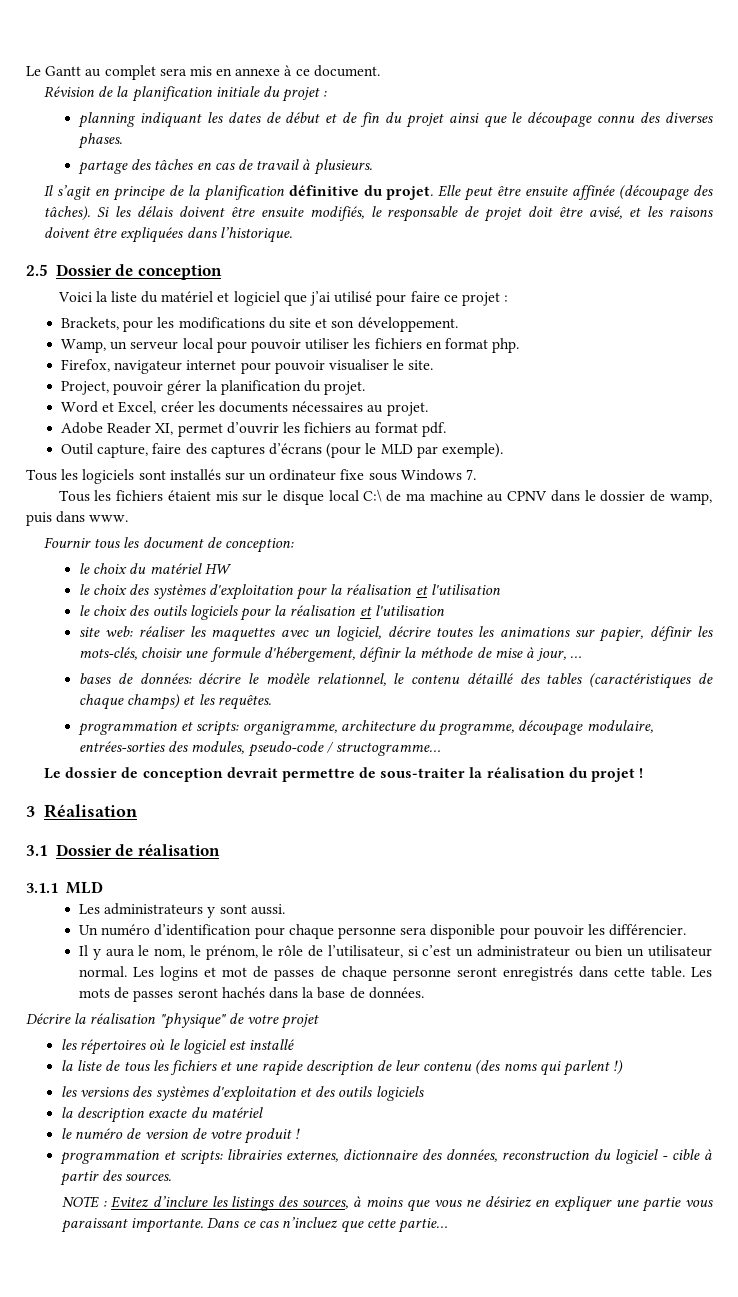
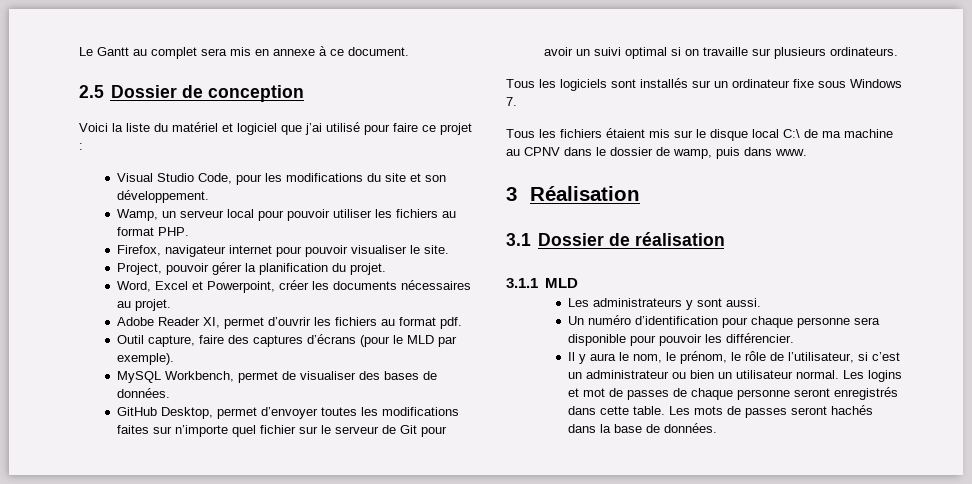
[43,86,328,102] [78,112,713,128] [78,133,123,149] [78,159,372,175] [43,185,714,201] [43,206,714,222] [43,227,292,243] // Révision de la planification initiale du projet : // planning indiquant les dates de début et de fin du projet ainsi que le découpage connu des diverses phases. // partage des tâches en cas de travail à plusieurs. // Il s’agit en principe de la planification définitive du projet. Elle peut être ensuite affinée (découpage des tâches). Si les délais doivent être ensuite modifiés, le responsable de projet doit être avisé, et les raisons doivent être expliquées dans l’historique. -> (409, 51) none
[61,317,120,330] Brackets, -> [117,173,233,184] Visual Studio Code,
[425,338,520,353] en format php. -> [442,211,457,218] [117,227,190,236] au format PHP.
[61,401,157,414] Word et Excel, -> [117,281,276,293] Word, Excel et Powerpoint,
(503, 450) none -> [117,371,438,383] [117,388,171,398] [117,407,460,419] [117,425,448,437] [544,47,899,59] // MySQL Workbench, permet de visualiser des bases de données. // GitHub Desktop, permet d’envoyer toutes les modifications faites sur n’importe quel fichier sur le serveur de Git pour avoir un suivi optimal si on travaille sur plusieurs ordinateurs.
[43,537,294,553] [79,563,232,574] [79,584,501,600] [79,605,445,621] [79,626,713,642] [79,647,583,662] [79,673,714,689] [79,694,271,710] [78,720,653,736] [79,741,441,757] [43,767,644,782] // Fournir tous les document de conception: // le choix du matériel HW // le choix des systèmes d'exploitation pour la réalisation et l'utilisation // le choix des outils logiciels pour la réalisation et l'utilisation // site web: réaliser les maquettes avec un logiciel, décrire toutes les animations sur papier, définir les mots-clés, choisir une formule d'hébergement, définir la méthode de mise à jour, … // bases de données: décrire le modèle relationnel, le contenu détaillé des tables (caractéristiques de chaque champs) et les requêtes. // programmation et scripts: organigramme, architecture du programme, découpage modulaire, entrées-sorties des modules, pseudo-code / structogramme… // Le dossier de conception devrait permettre de sous-traiter la réalisation du projet ! -> (807, 152) none
[26,1013,320,1029] [61,1039,295,1055] [61,1060,624,1076] [61,1086,424,1102] [61,1107,263,1123] [61,1128,301,1144] [60,1149,712,1165] [60,1170,172,1186] [61,1196,714,1212] [60,1217,449,1233] // Décrire la réalisation "physique" de votre projet // les répertoires où le logiciel est installé // la liste de tous les fichiers et une rapide description de leur contenu (des noms qui parlent !) // les versions des systèmes d'exploitation et des outils logiciels // la description exacte du matériel // le numéro de version de votre produit ! // programmation et scripts: librairies externes, dictionnaire des données, reconstruction du logiciel - cible à partir des sources. // NOTE : Evitez d’inclure les listings des sources, à moins que vous ne désiriez en expliquer une partie vous paraissant importante. Dans ce cas n’incluez que cette partie… -> (717, 428) none

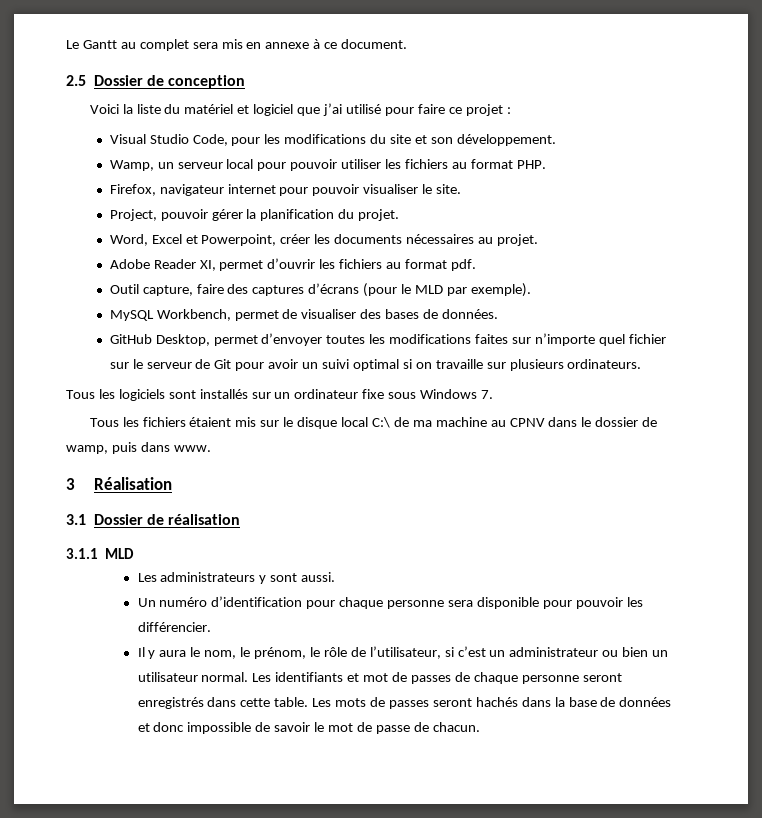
[867,370,902,382] logins -> [275,672,344,682] identifiants
[663,423,717,433] données. -> [619,697,672,707] [137,722,480,734] données et donc impossible de savoir le mot de passe de chacun.

